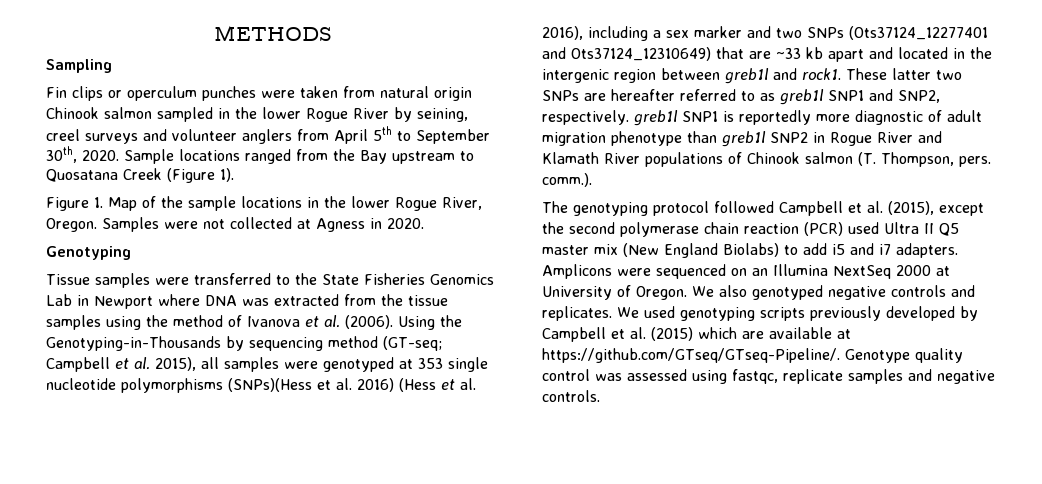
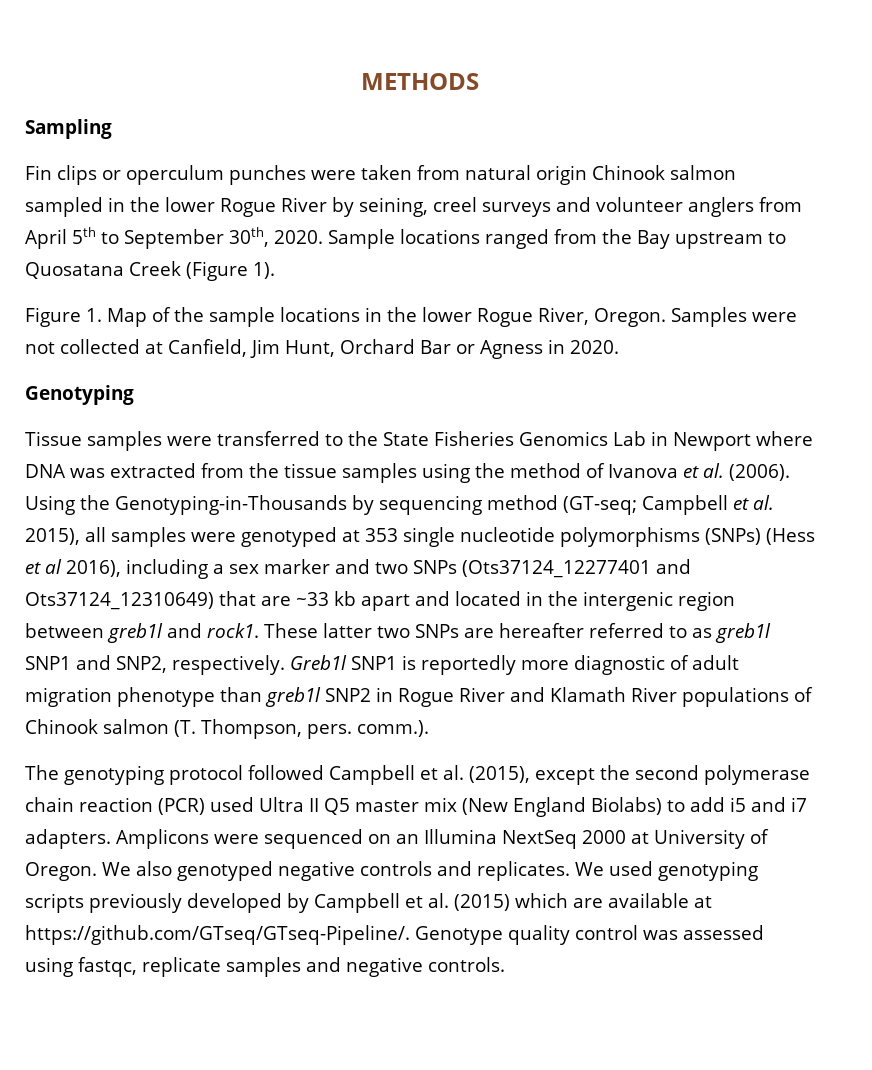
(311, 224) none -> [168,339,475,358] Canfield, Jim Hunt, Orchard Bar or
[228,378,394,392] (SNPs)(Hess et al. 2016) -> [705,528,761,545] (SNPs)
[460,378,476,390] al. -> [45,559,62,574] al
[634,110,678,126] greb1l -> [289,655,347,670] Greb1l

